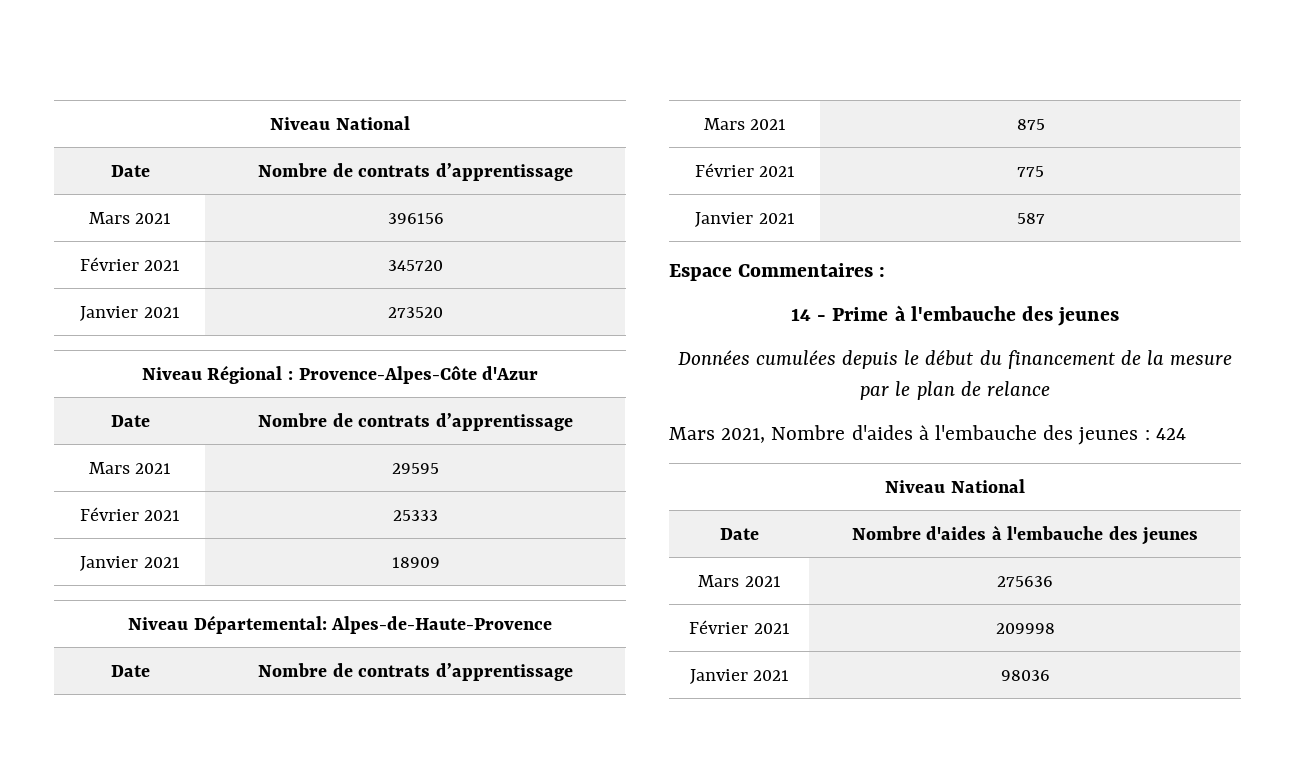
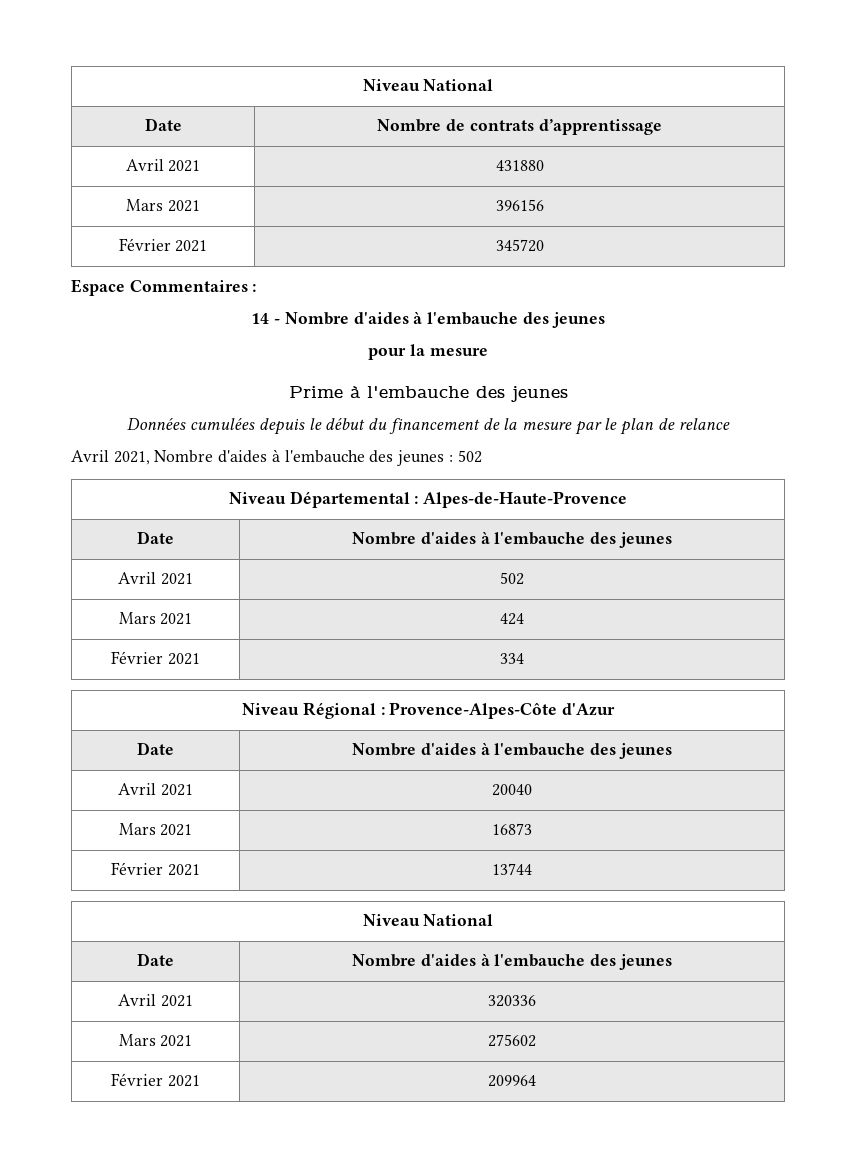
(573, 172) none -> [125,159,201,172] [495,160,544,171] // Avril 2021 | 431880
[80,306,180,321] [388,307,443,318] [141,365,539,384] [110,415,150,427] [258,413,573,431] [88,462,172,474] [392,463,439,474] [79,507,181,521] [393,510,438,521] [80,556,180,571] [391,557,440,568] [127,615,553,634] [110,665,150,677] [258,663,573,681] [703,118,787,130] [1016,119,1045,130] [694,163,796,177] [1017,166,1044,177] [695,212,795,227] [1016,213,1045,224] // Janvier 2021 | 273520 // Niveau Régional : Provence-Alpes-Côte d'Azur // Date | Nombre de contrats d’apprentissage // Mars 2021 | 29595 // Février 2021 | 25333 // Janvier 2021 | 18909 // Niveau Départemental: Alpes-de-Haute-Provence // Date | Nombre de contrats d’apprentissage // Mars 2021 | 875 // Février 2021 | 775 // Janvier 2021 | 587 -> (544, 245) none
(827, 318) none -> [284,311,605,328] [368,344,488,360] Nombre d'aides à l'embauche des jeunes // pour la mesure //
[669,427,715,440] Mars -> [71,450,109,462] Avril
[1155,428,1186,440] 424 -> [457,450,482,463] [228,491,628,508] [137,531,174,544] [352,531,672,548] [118,572,193,585] [500,572,524,585] [118,612,193,625] [500,613,524,625] [111,651,200,665] [500,653,524,664] [242,702,615,719] [137,742,174,755] [352,742,672,759] [118,783,193,796] [492,784,532,796] [118,823,193,836] [492,823,532,835] [111,862,200,876] [492,863,532,875] 502 // Niveau Départemental : Alpes-de-Haute-Provence // Date | Nombre d'aides à l'embauche des jeunes // Avril 2021 | 502 // Mars 2021 | 424 // Février 2021 | 334 // Niveau Régional : Provence-Alpes-Côte d'Azur // Date | Nombre d'aides à l'embauche des jeunes // Avril 2021 | 20040 // Mars 2021 | 16873 // Février 2021 | 13744
[698,575,781,587] [997,576,1053,587] [689,620,790,634] [995,623,1055,634] [689,669,790,684] [1000,670,1050,681] // Mars 2021 | 275636 // Février 2021 | 209998 // Janvier 2021 | 98036 -> [118,994,193,1007] [488,995,536,1007] [118,1034,193,1047] [488,1034,536,1047] [111,1073,200,1087] [488,1075,536,1087] // Avril 2021 | 320336 // Mars 2021 | 275602 // Février 2021 | 209964

